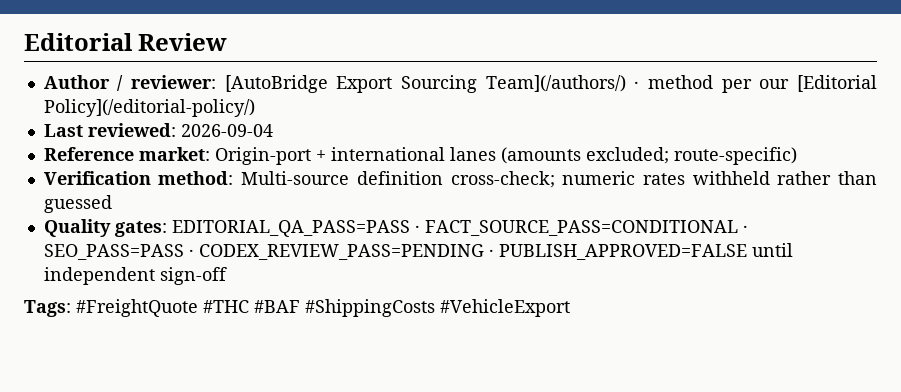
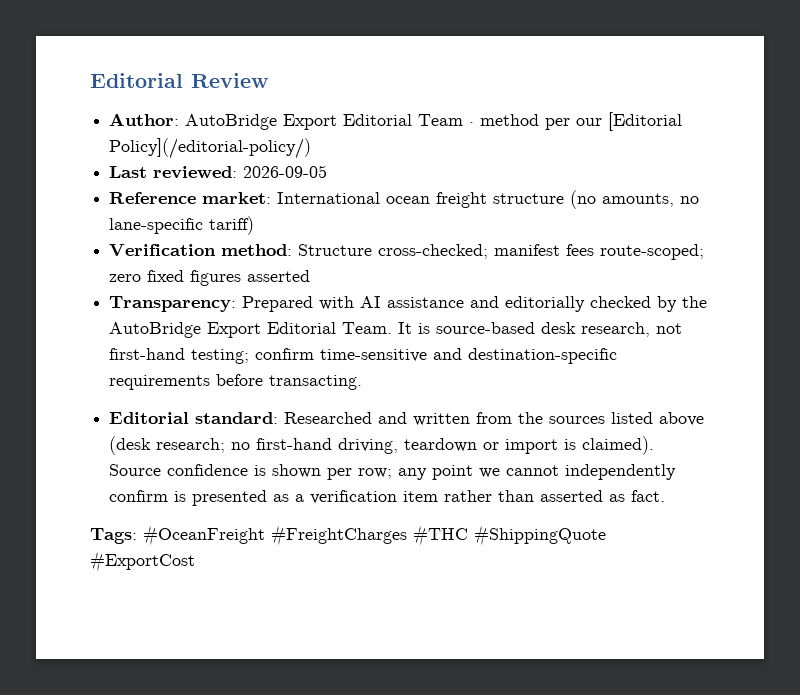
[43,75,626,93] Author / reviewer: [AutoBridge Export Sourcing Team](/authors/) -> [109,113,464,130] Author: AutoBridge Export Editorial Team
[180,124,273,137] 2026-09-04 -> [243,165,328,178] 2026-09-05
[214,147,797,165] [43,171,877,188] [43,195,112,213] [43,219,748,237] [43,243,793,260] [43,267,227,285] [24,299,570,317] Origin-port + international lanes (amounts excluded; route-specific) // Verification method: Multi-source definition cross-check; numeric rates withheld rather than guessed // Quality gates: EDITORIAL_QA_PASS=PASS · FACT_SOURCE_PASS=CONDITIONAL · SEO_PASS=PASS · CODEX_REVIEW_PASS=PENDING · PUBLISH_APPROVED=FALSE until independent sign-off // Tags: #FreightQuote #THC #BAF #ShippingCosts #VehicleExport -> [277,190,700,209] [109,216,255,235] [109,244,705,260] [109,270,311,286] [109,296,708,312] [109,322,683,338] [109,348,618,364] [109,374,363,390] [109,412,705,426] [109,436,655,455] [109,464,677,480] [109,490,666,506] [90,525,606,546] [90,551,195,572] International ocean freight structure (no amounts, no lane-specific tariff) // Verification method: Structure cross-checked; manifest fees route-scoped; zero fixed figures asserted // Transparency: Prepared with AI assistance and editorially checked by the AutoBridge Export Editorial Team. It is source-based desk research, not first-hand testing; confirm time-sensitive and destination-specific requirements before transacting. // Editorial standard: Researched and written from the sources listed above (desk research; no first-hand driving, teardown or import is claimed). Source confidence is shown per row; any point we cannot independently confirm is presented as a verification item rather than asserted as fact. // Tags: #OceanFreight #FreightCharges #THC #ShippingQuote #ExportCost

